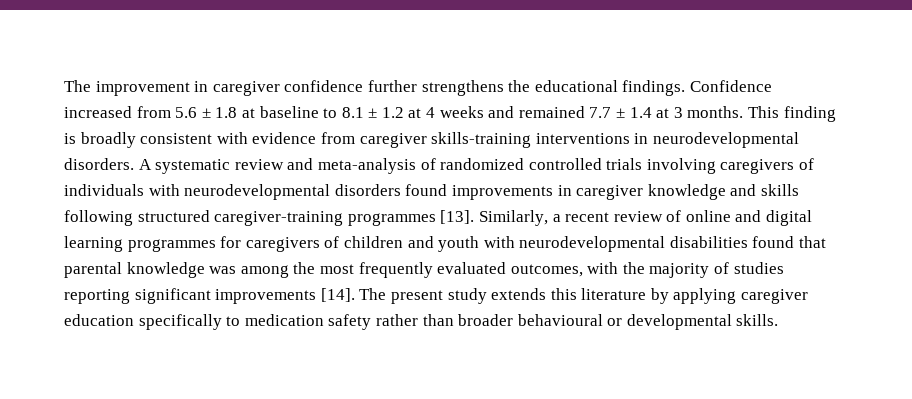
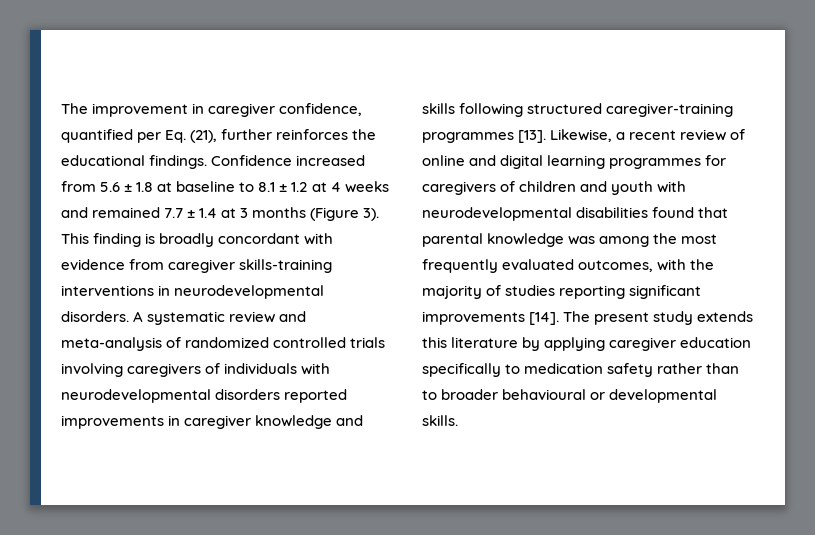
[284,80,504,96] confidence further strengthens -> [279,103,363,116] [61,129,349,143] confidence, quantified per Eq. (21), further reinforces
[687,106,744,118] months. -> [252,207,380,221] months (Figure 3).
[140,133,213,144] consistent -> [218,233,301,244] concordant
[405,184,448,196] found -> [284,389,348,403] reported
[478,210,548,226] Similarly, -> [550,129,613,142] Likewise,
(454, 320) none -> [422,390,437,400] to

